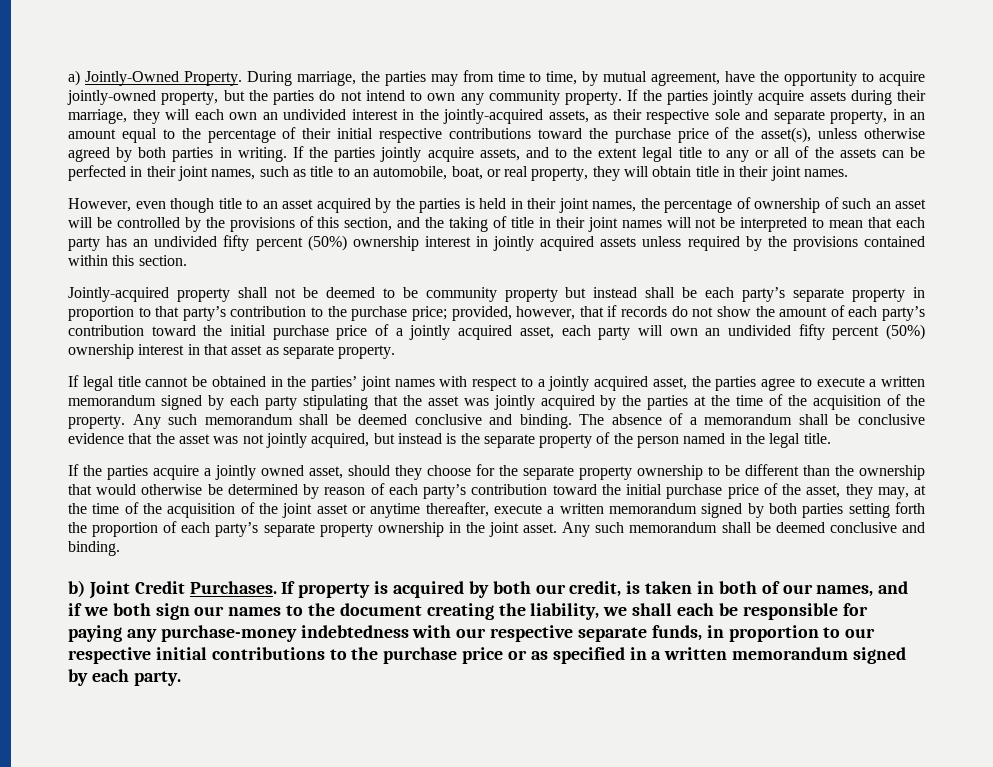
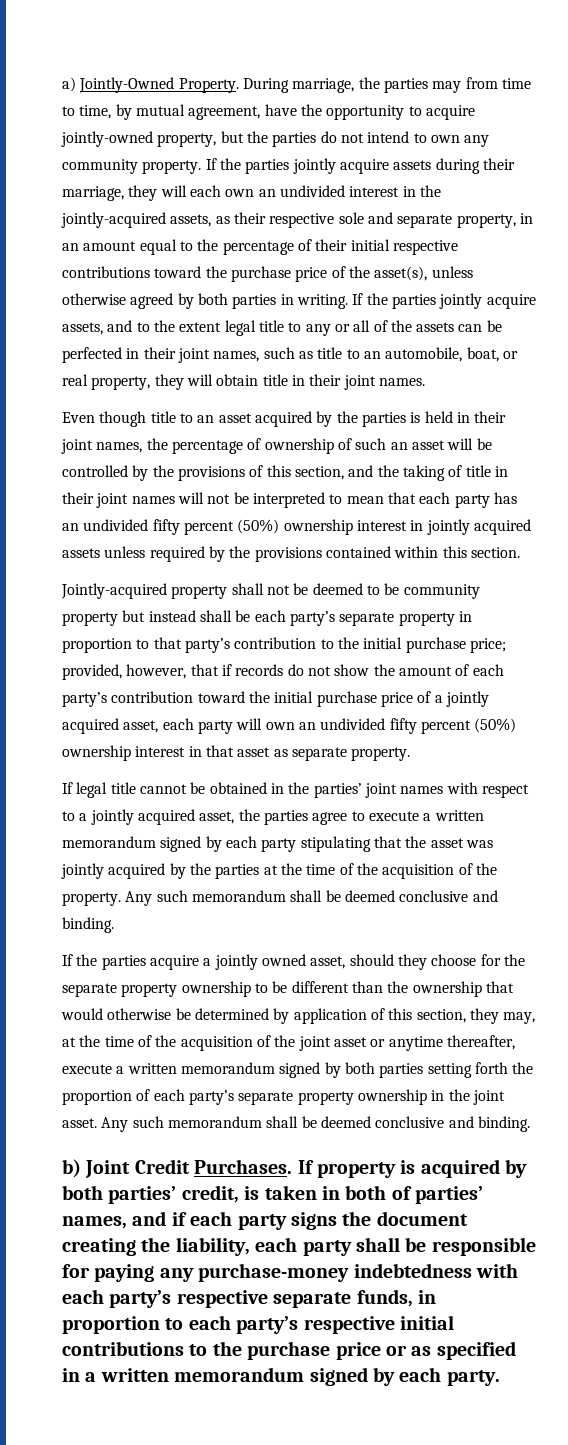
[68,198,166,212] However, even -> [62,412,95,423] Even
(347, 311) none -> [363,637,403,649] initial
[579,413,925,425] [68,432,831,448] The absence of a memorandum shall be conclusive evidence that the asset was not jointly acquired, but instead is the separate property of the person named in the legal title. -> (114, 925) none
[324,483,841,499] reason of each party’s contribution toward the initial purchase price of the asset, -> [293,1008,466,1024] application of this section,
[535,584,566,594] our -> [108,1186,177,1204] parties’
[782,584,813,594] our -> [415,1186,484,1204] parties’
[83,603,304,620] we both sign our names to -> [190,1211,337,1230] each party signs
[603,603,715,616] we shall each -> [255,1237,400,1256] each party shall
[456,628,487,638] our -> [62,1289,172,1308] each party’s
[845,628,876,638] our -> [188,1315,299,1334] each party’s

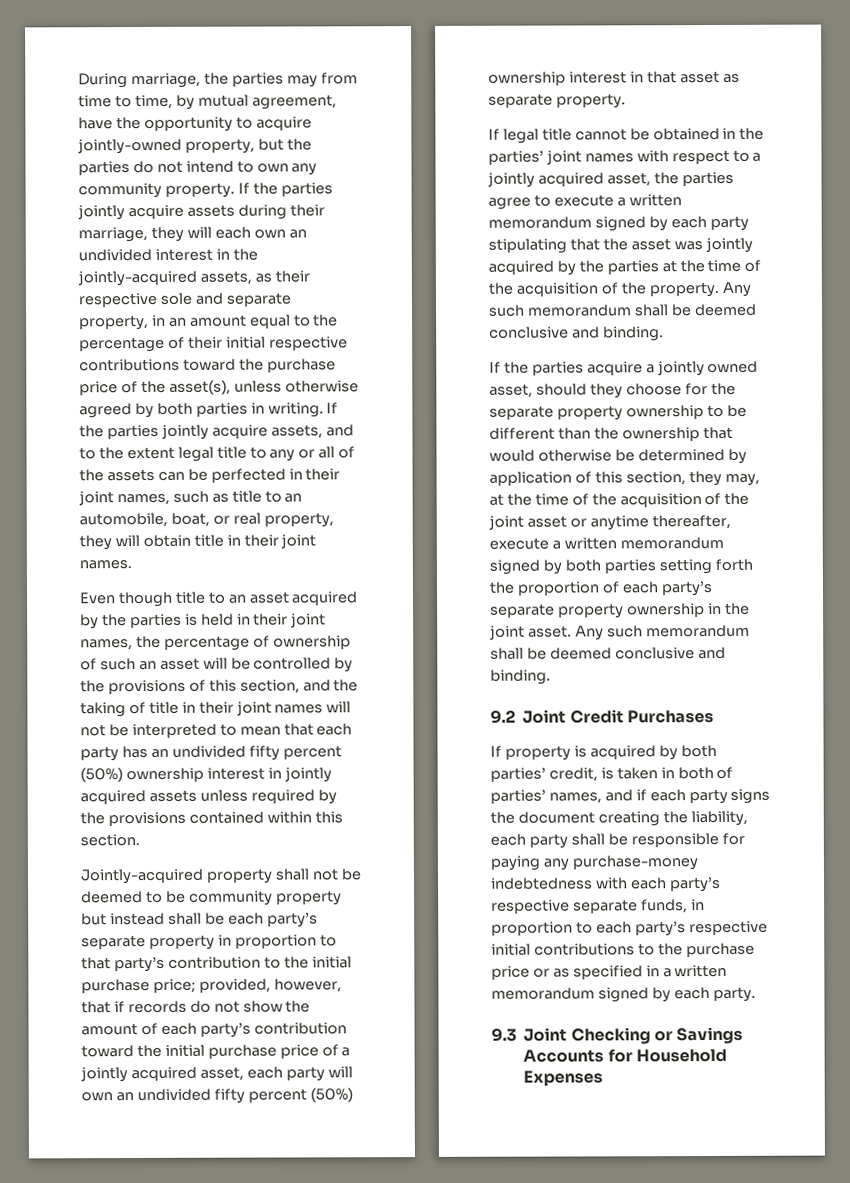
[62,77,239,93] a) Jointly-Owned Property. -> (78, 81) none
[62,1159,81,1178] b) -> [490,709,516,724] 9.2
[194,1159,293,1174] Purchases. -> [626,709,714,724] Purchases //
(500, 1378) none -> [491,1026,744,1045] [523,1048,727,1063] [523,1070,604,1087] // 9.3 Joint Checking or Savings Accounts for Household Expenses

